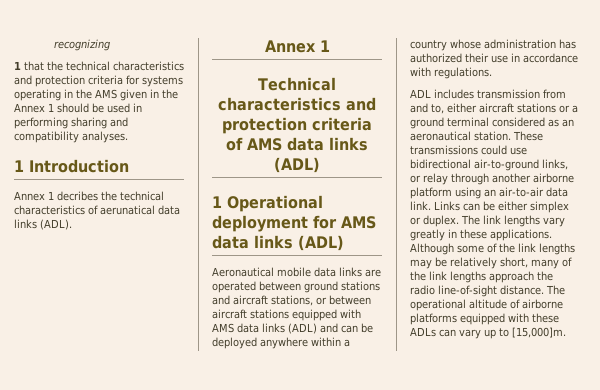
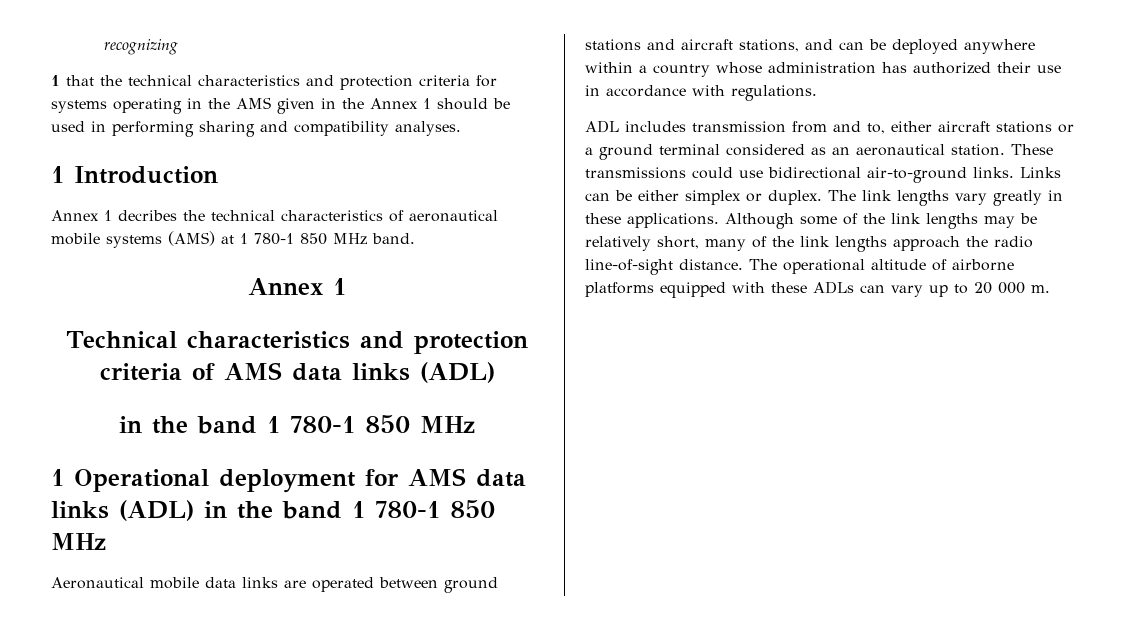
[100,205,180,215] [14,219,72,230] aerunatical data links (ADL). -> [409,210,498,222] [51,231,415,248] aeronautical mobile systems (AMS) at 1 780-1 850 MHz band.
(320, 165) none -> [119,415,475,434] // in the band 1 780-1 850 MHz
(344, 243) none -> [204,500,495,519] [51,533,106,550] in the band 1 780-1 850 MHz
[316,295,371,305] [212,309,361,321] [212,323,317,334] or between aircraft stations equipped with AMS data links (ADL) -> (799, 45) none
[542,159,568,170] [410,173,574,185] [410,187,568,199] [410,201,431,210] links, or relay through another airborne platform using an air-to-air data link. -> [973,167,1014,178] links.
[512,327,566,338] [15,000]m. -> [974,282,1050,294] 20 000 m.

